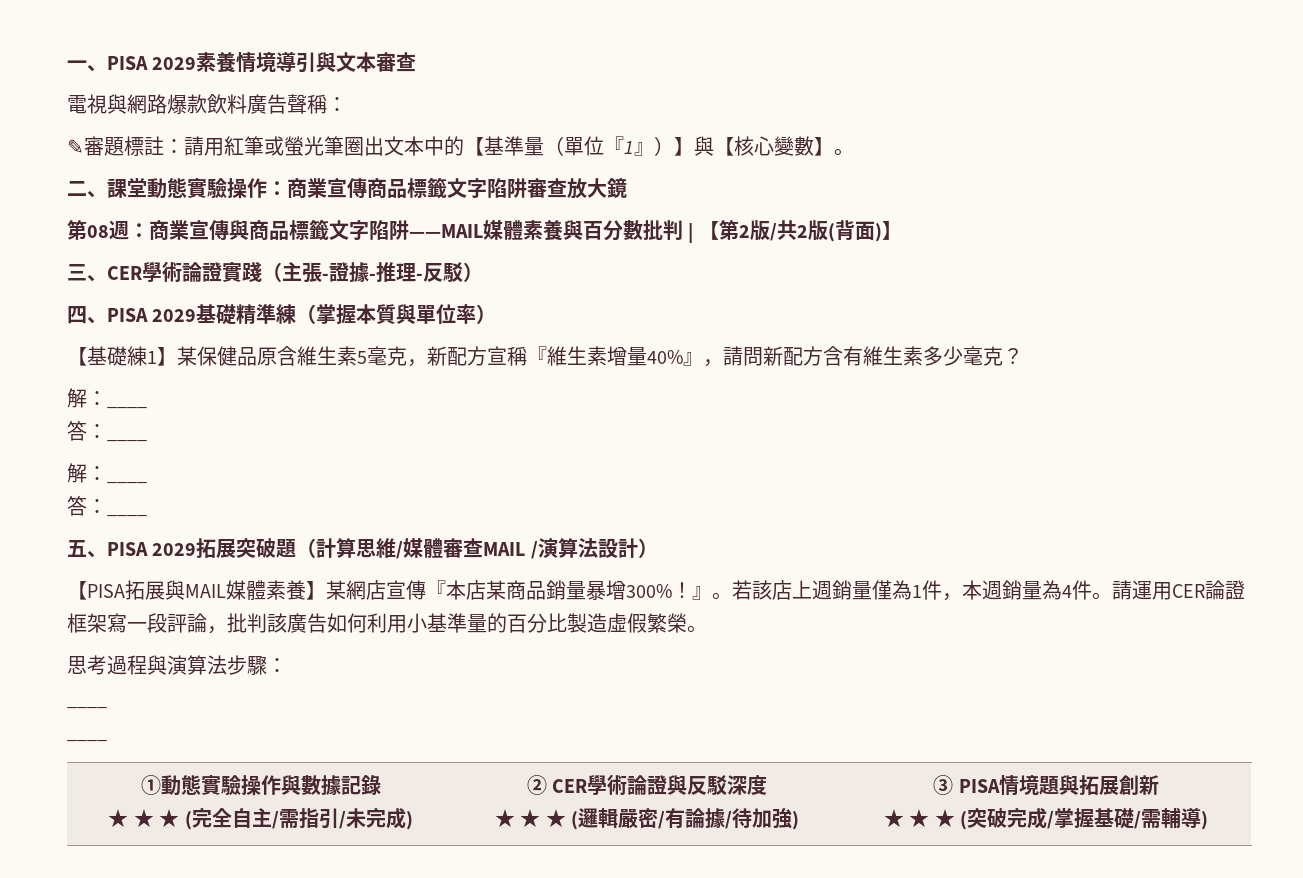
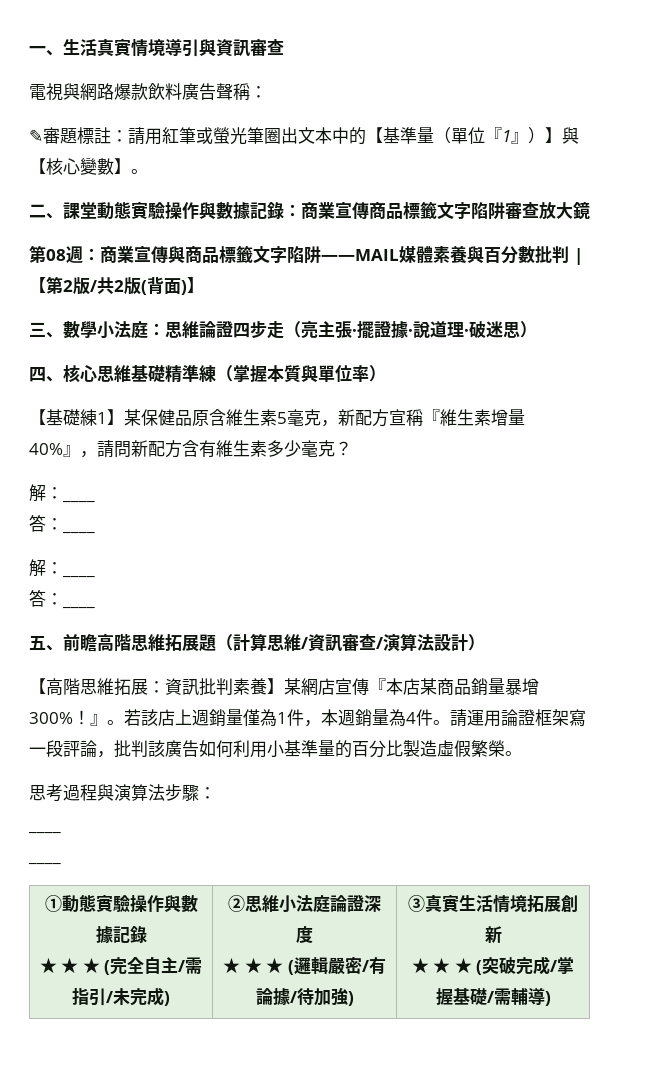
[107,52,237,73] PISA 2029素養 -> [63,39,131,56] 生活真實
[336,52,377,72] 文本 -> [216,39,250,57] 資訊
(267, 188) none -> [199,202,284,220] 與數據記錄
[107,261,463,283] CER學術論證實踐（主張-證據-推理-反駁 -> [63,321,520,339] 數學小法庭：思維論證四步走（亮主張·擺證據·說道理·破迷思
[107,308,197,322] PISA 2029 -> [63,365,131,383] 核心思維
[107,538,277,558] PISA 2029拓展突破 -> [63,633,199,652] 前瞻高階思維拓展
[403,538,526,558] 媒體審查MAIL -> [308,634,376,652] 資訊審查
[87,580,266,600] PISA拓展與MAIL媒體 -> [46,678,233,696] 高階思維拓展：資訊批判
[1172,584,1205,598] CER -> (501, 718) none
[552,774,728,795] CER學術論證與反駁 -> [245,895,364,913] 思維小法庭論證
[958,775,1079,796] PISA情境題與 -> [425,895,527,913] 真實生活情境

